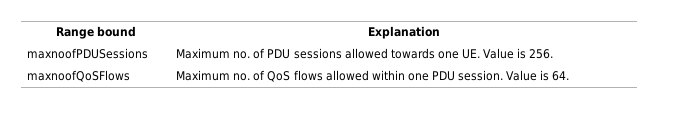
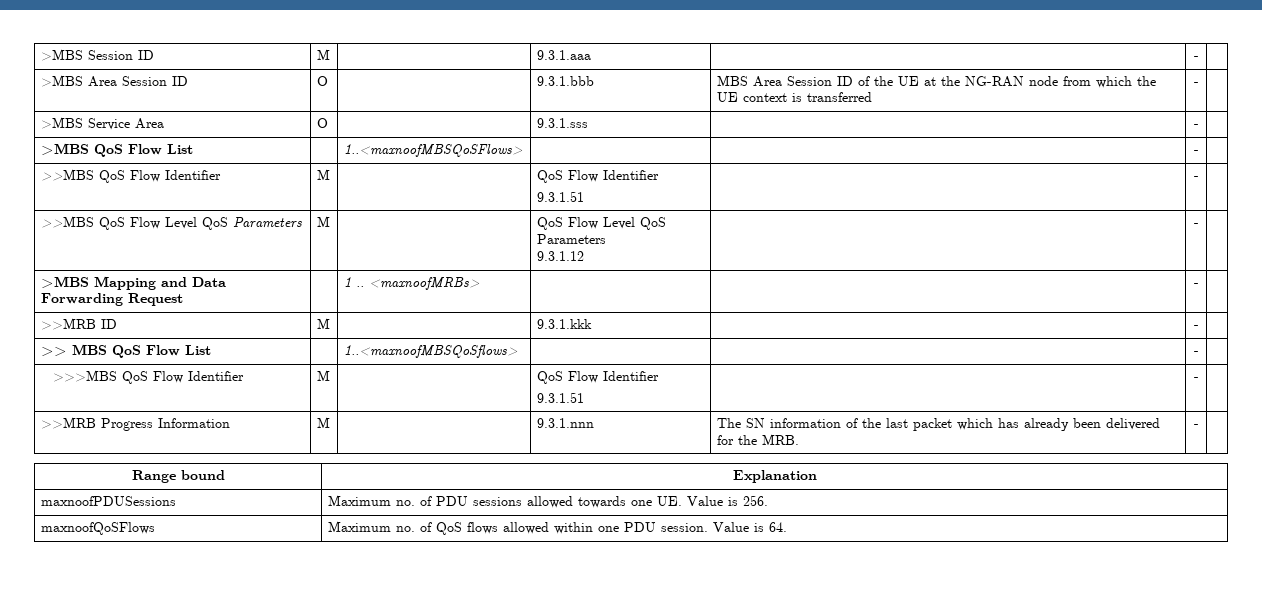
(55, 33) none -> [40,49,154,61] [316,49,330,60] [536,50,591,60] [1193,56,1199,60] [40,75,188,87] [316,76,328,86] [536,76,594,86] [716,75,1156,88] [716,92,872,102] [1193,82,1199,86] [40,117,164,130] [316,118,328,128] [536,118,588,128] [1193,124,1199,128] [40,143,193,157] [343,144,523,157] [1193,150,1199,154] [40,169,221,183] [316,169,330,180] [536,170,659,183] [536,191,584,202] [1193,176,1199,180] [40,216,302,230] [316,216,330,227] [536,217,666,230] [536,234,606,244] [536,251,584,261] [1193,223,1199,227] [40,276,226,290] [40,293,183,306] [343,277,480,290] [1193,283,1199,287] [40,318,117,330] [316,318,330,329] [536,319,592,329] [1193,325,1199,329] [40,344,211,358] [343,345,518,358] [1193,351,1199,355] [53,370,245,384] [316,370,330,381] [536,371,659,384] [536,392,584,403] [1193,377,1199,381] [40,417,230,431] [316,417,330,428] [536,418,594,428] [716,418,1160,431] [716,434,799,445] [1193,424,1199,428] >MBS Session ID | M | | 9.3.1.aaa | | - | // >MBS Area Session ID | O | | 9.3.1.bbb | MBS Area Session ID of the UE at the NG-RAN node from which the UE context is transferred | - | // >MBS Service Area | O | | 9.3.1.sss | | - | // >MBS QoS Flow List | | 1..<maxnoofMBSQoSFlows> | | | - | // >>MBS QoS Flow Identifier | M | | QoS Flow Identifier // 9.3.1.51 | | - | // >>MBS QoS Flow Level QoS Parameters | M | | QoS Flow Level QoS Parameters // 9.3.1.12 | | - | // >MBS Mapping and Data Forwarding Request | | 1 .. <maxnoofMRBs> | | | - | // >>MRB ID | M | | 9.3.1.kkk | | - | // >> MBS QoS Flow List | | 1..<maxnoofMBSQoSflows> | | | - | // >>>MBS QoS Flow Identifier | M | | QoS Flow Identifier // 9.3.1.51 | | - | // >>MRB Progress Information | M | | 9.3.1.nnn | The SN information of the last packet which has already been delivered for the MRB. | - | //

